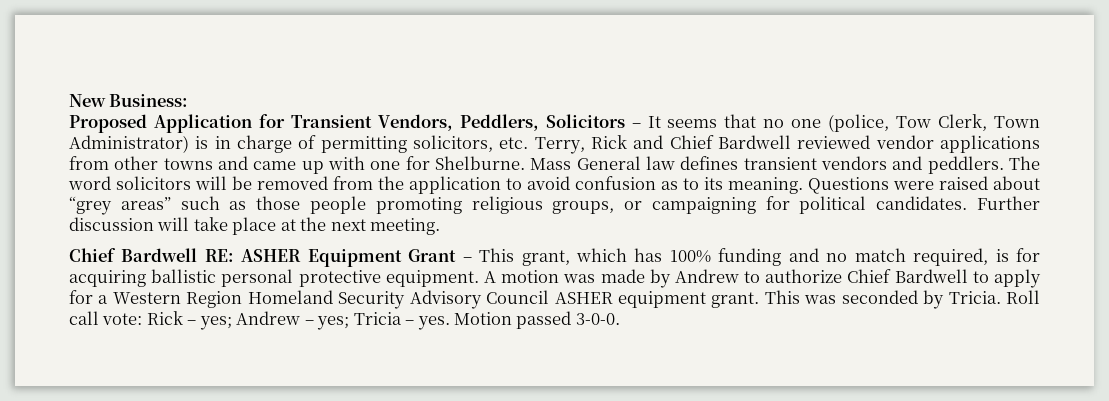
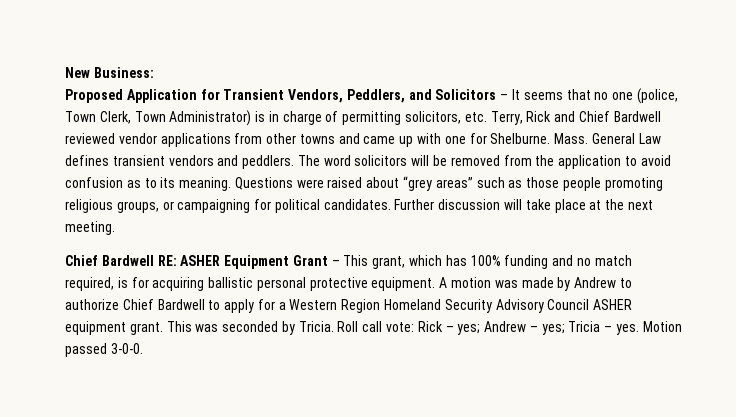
(539, 122) none -> [408,89,432,100] and
[896,116,932,128] Tow -> [65,111,96,122] Town
[530,156,675,170] Mass General law -> [554,133,661,144] Mass. General Law

